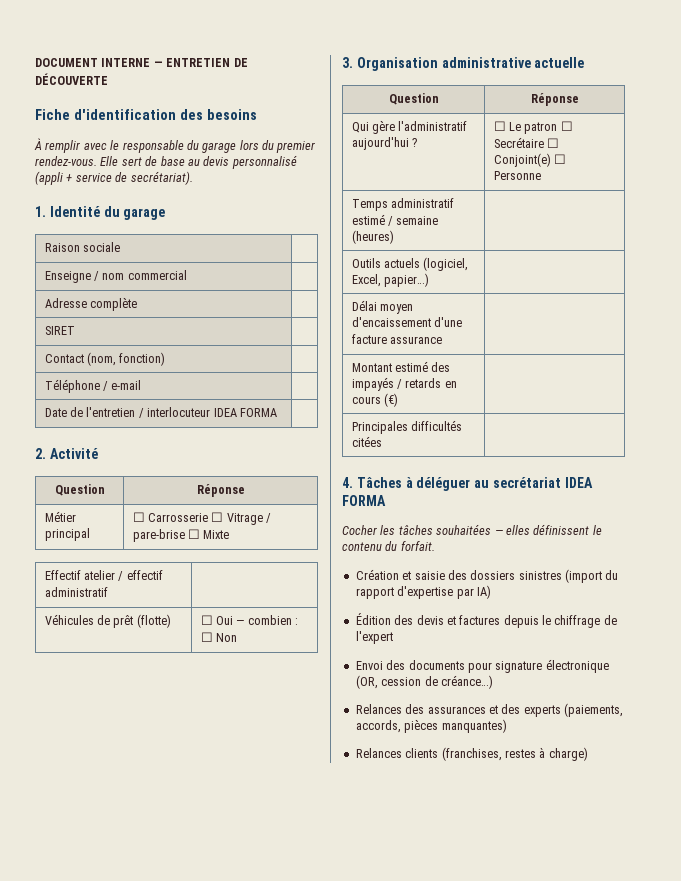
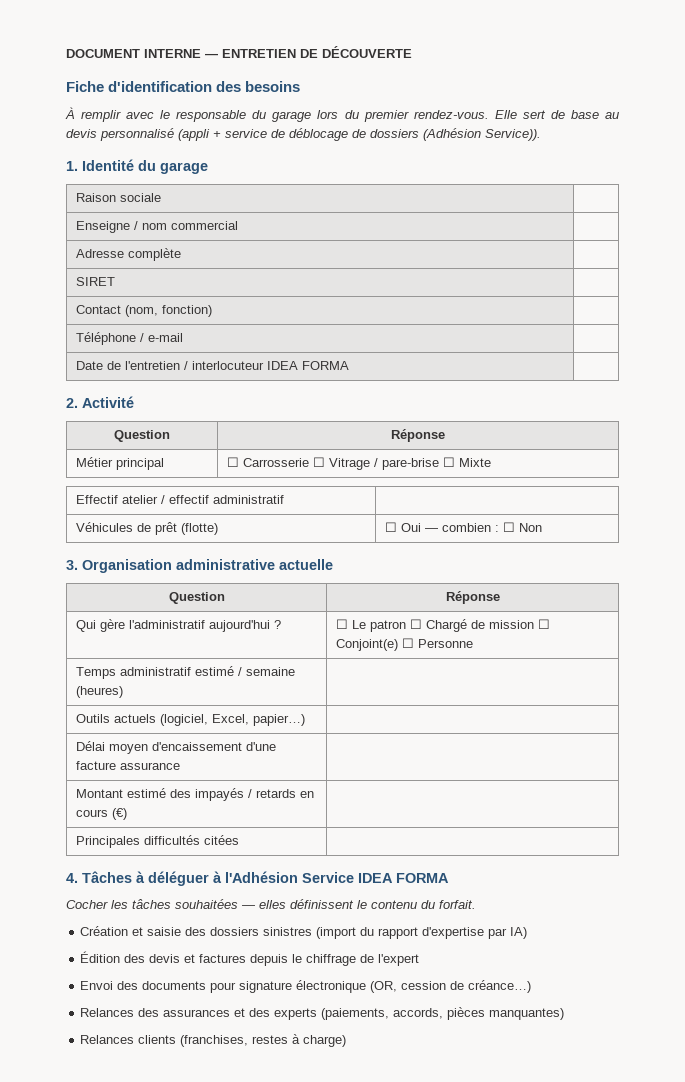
[130,171,193,185] secrétariat). -> [289,128,541,141] déblocage de dossiers (Adhésion Service)).
[493,137,544,148] Secrétaire -> [425,619,534,632] Chargé de mission
[474,477,561,488] au secrétariat -> [213,871,354,883] à l'Adhésion Service

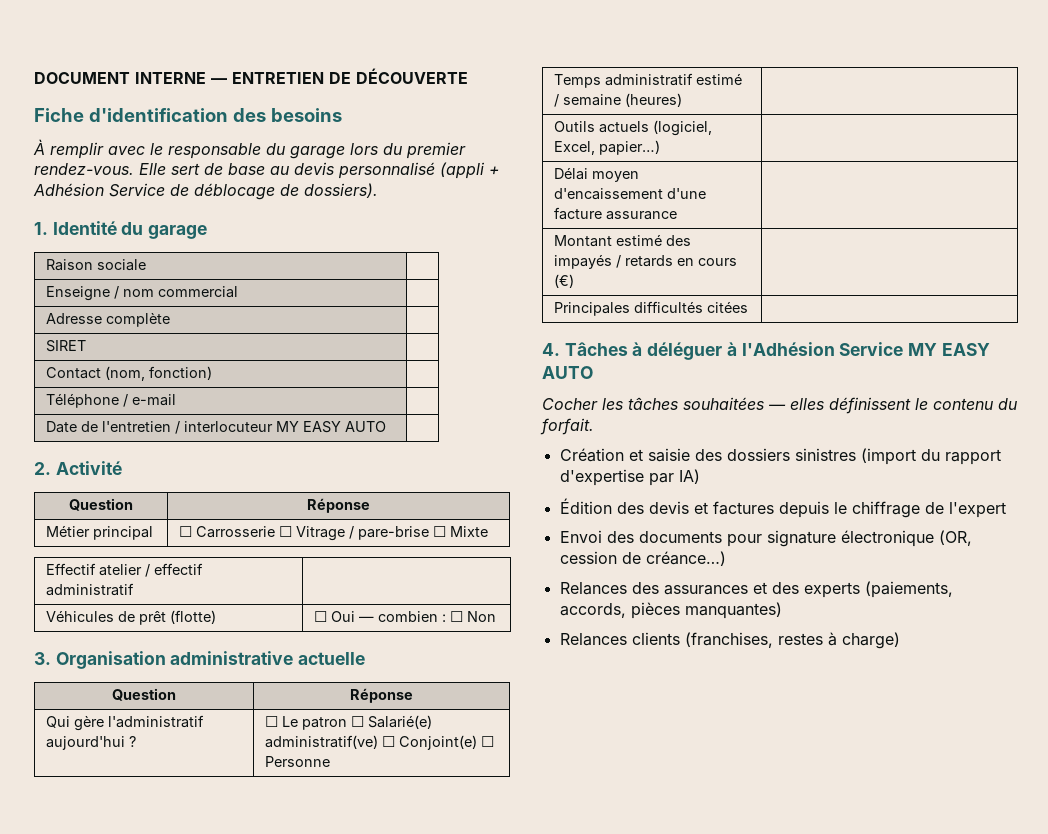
[225,129,267,138] service -> [33,183,165,197] Adhésion Service
[370,128,541,141] dossiers (Adhésion Service)). -> [304,183,378,198] dossiers).
[266,361,349,370] IDEA FORMA -> [276,421,387,433] MY EASY AUTO
[425,619,534,632] Chargé de mission -> [368,715,433,729] [265,735,379,749] Salarié(e) administratif(ve)
[358,873,449,883] IDEA FORMA -> [908,343,990,356] [542,366,593,379] MY EASY AUTO

